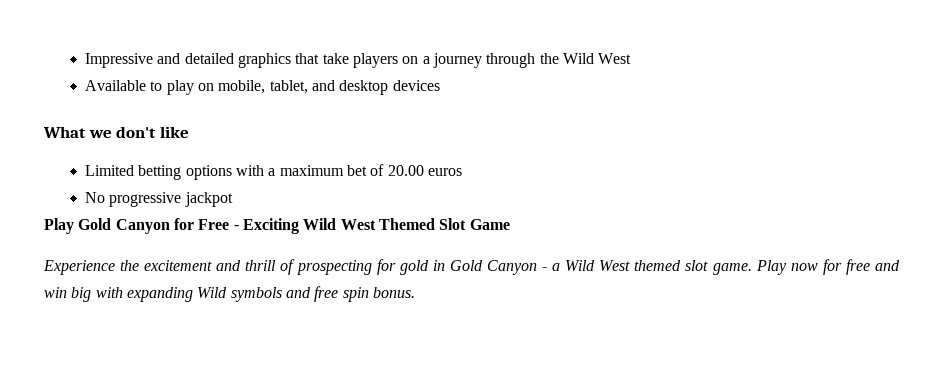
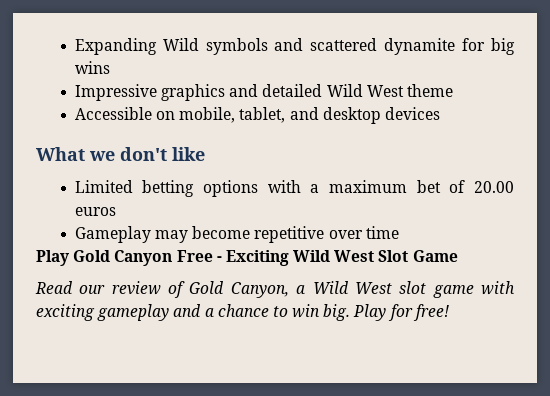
[85,53,632,68] [85,80,194,95] Impressive and detailed graphics that take players on a journey through the Wild West // Available to play -> [74,38,515,55] [74,61,110,74] [74,84,453,101] [74,107,152,120] Expanding Wild symbols and scattered dynamite for big wins // Impressive graphics and detailed Wild West theme // Accessible
[85,192,233,207] No progressive jackpot -> [74,226,399,243] Gameplay may become repetitive over time
[173,218,194,230] for -> (173, 258) none
[378,218,435,230] Themed -> (375, 256) none
[43,259,900,275] [44,286,415,302] Experience the excitement and thrill of prospecting for gold in Gold Canyon - a Wild West themed slot game. Play now for free and win big with expanding Wild symbols and free spin bonus. -> [35,281,515,298] [36,304,449,321] Read our review of Gold Canyon, a Wild West slot game with exciting gameplay and a chance to win big. Play for free!

